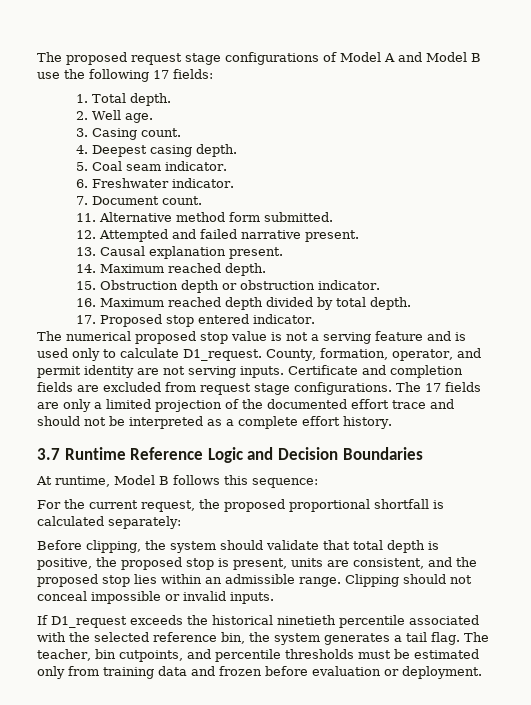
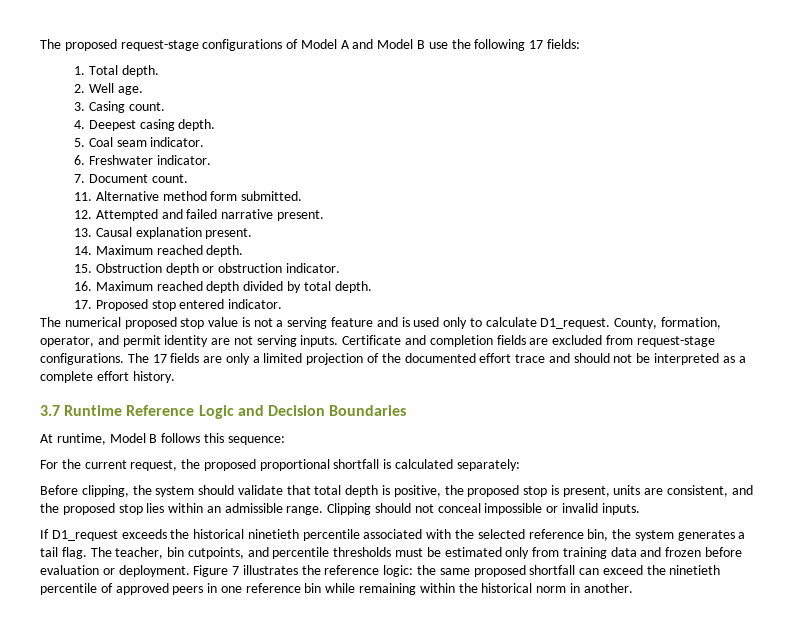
[131,53,221,65] request stage -> [120,40,199,51] request-stage
[200,383,290,395] request stage -> [636,336,715,347] request-stage
(482, 672) none -> [193,565,721,577] [40,583,633,595] Figure 7 illustrates the reference logic: the same proposed shortfall can exceed the ninetieth percentile of approved peers in one reference bin while remaining within the historical norm in another.

